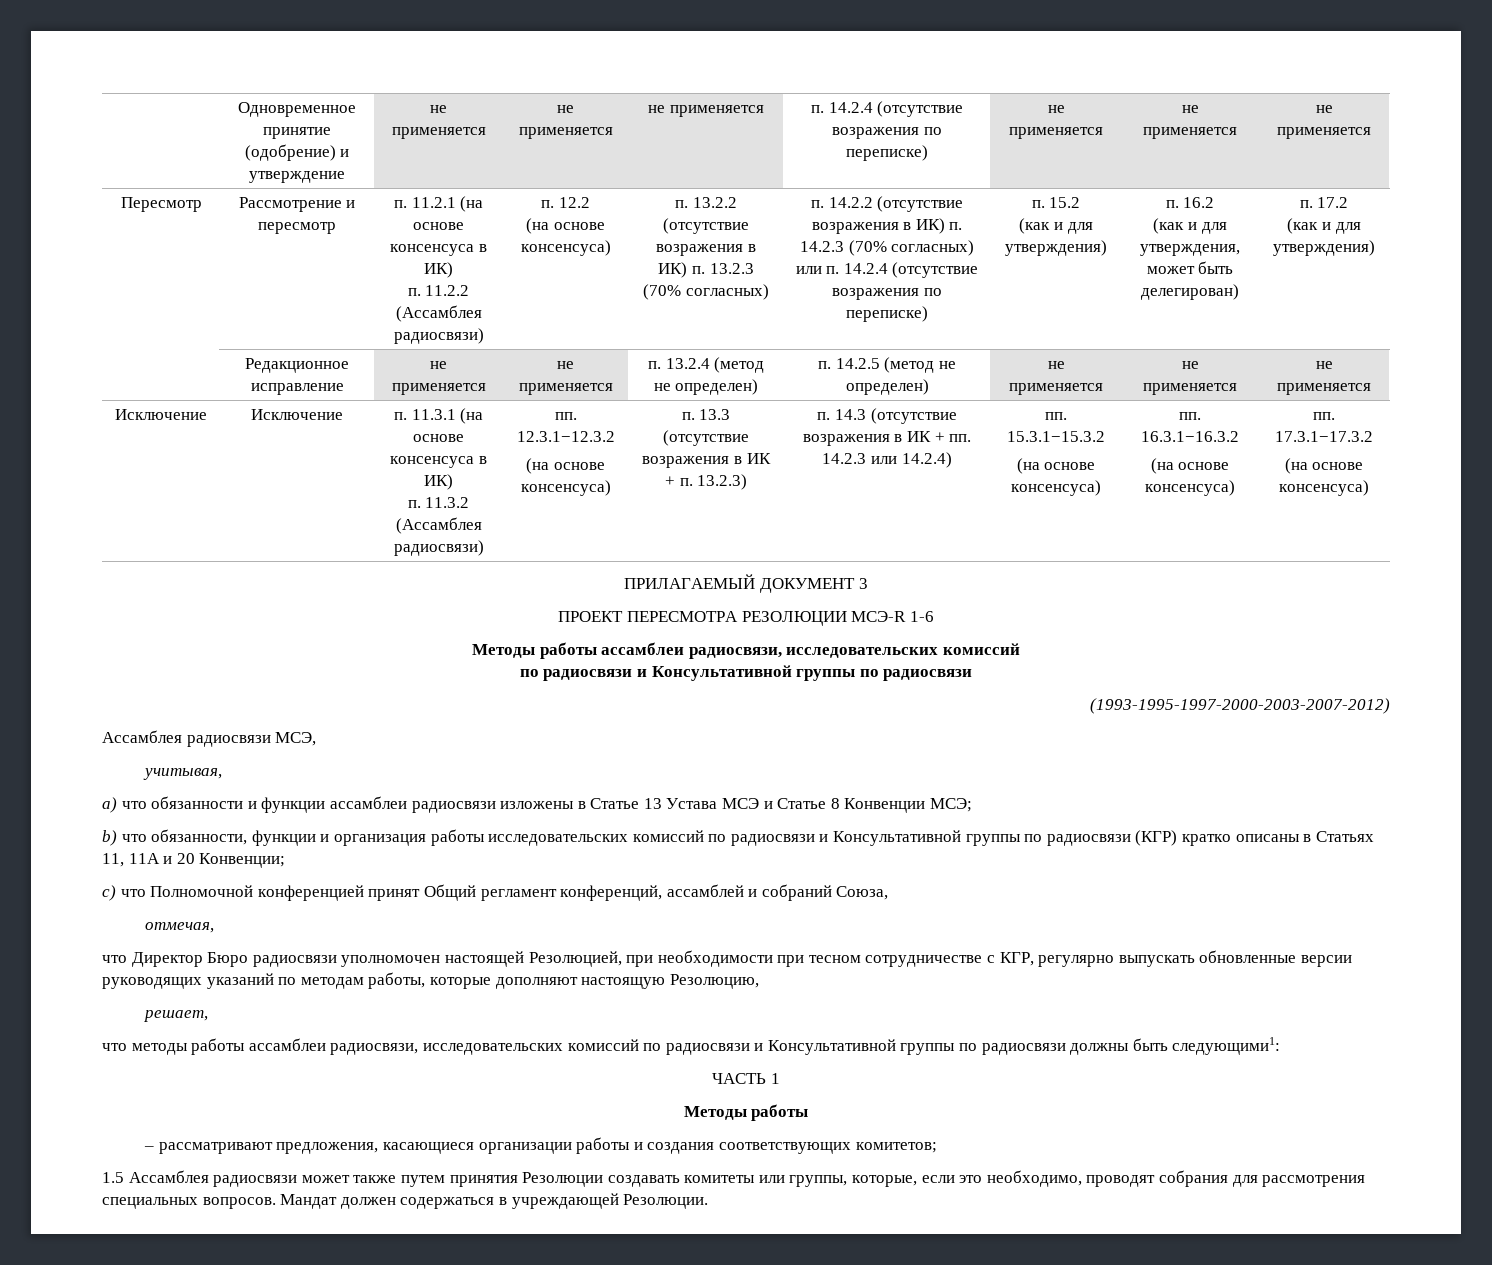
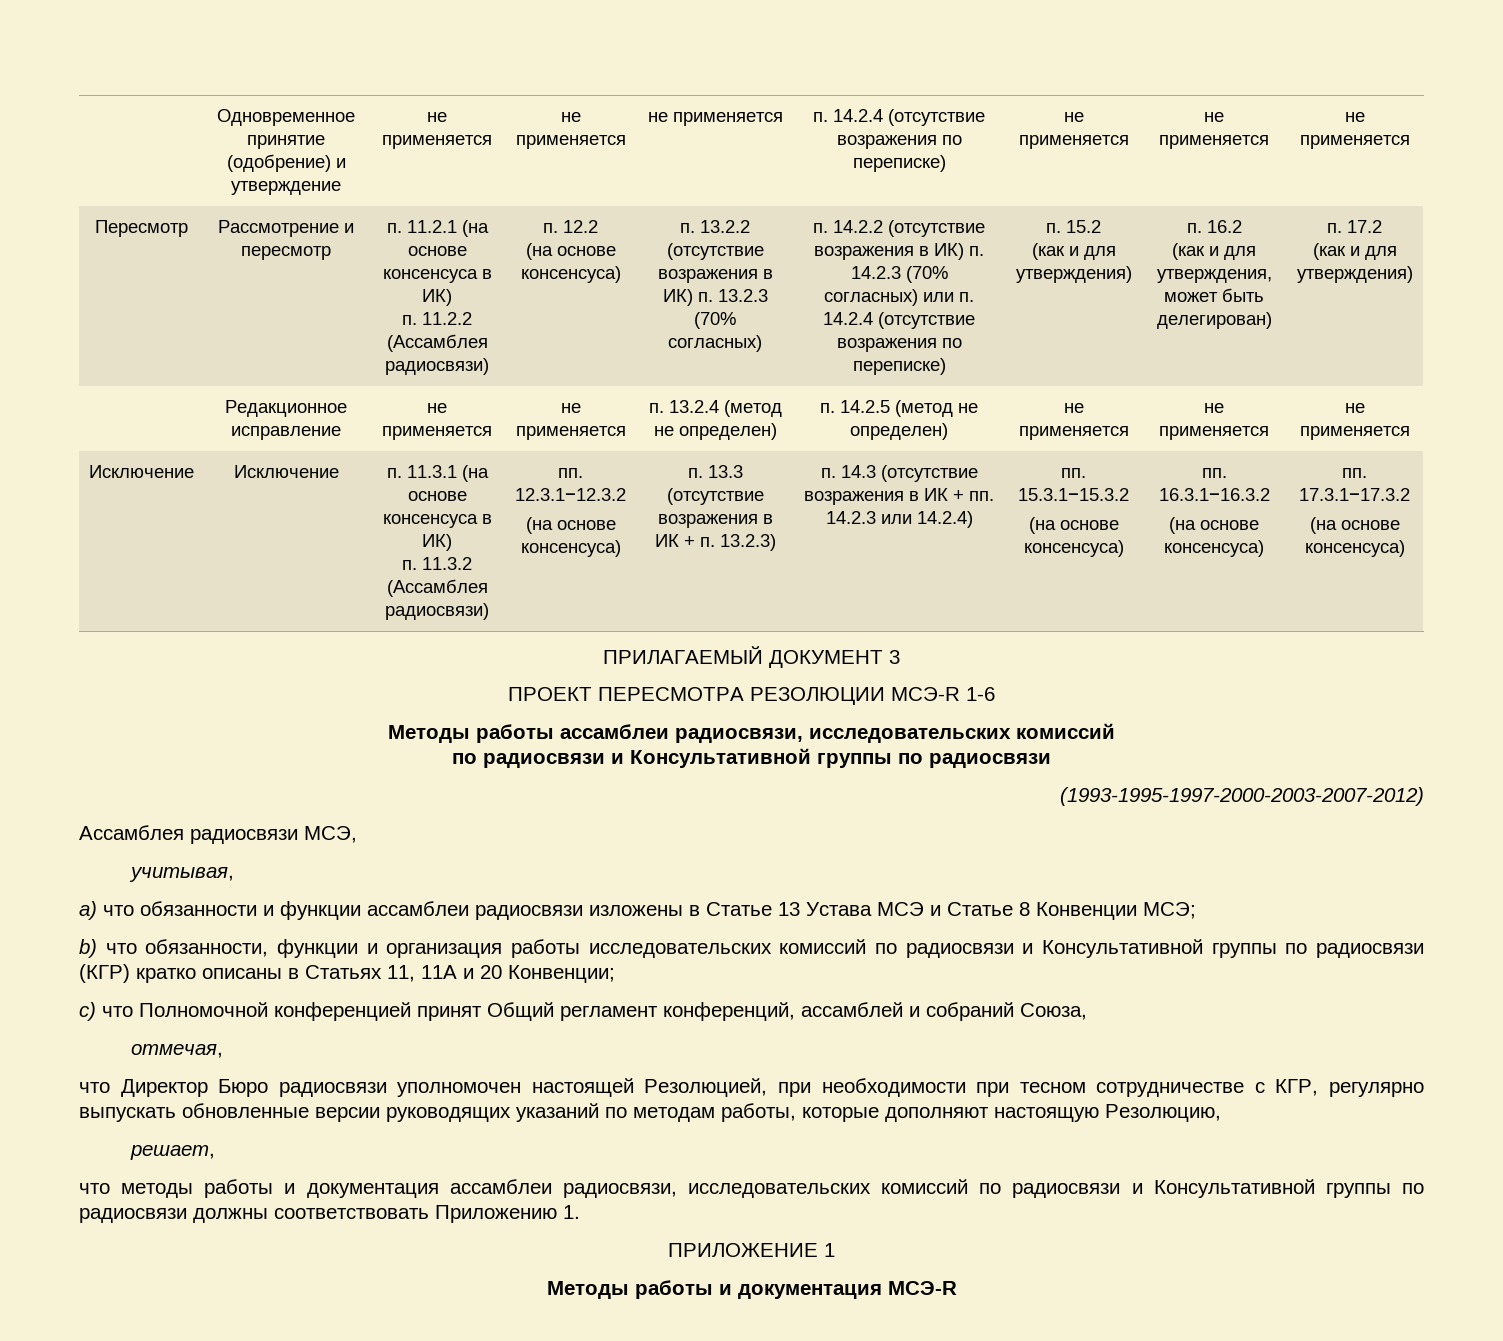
(246, 1046) none -> [284,1183,439,1198] и документация
[1132,1037,1281,1055] [712,1073,767,1084] быть следующими1: // ЧАСТЬ -> [274,1205,580,1223] [668,1243,818,1257] соответствовать Приложению 1. // ПРИЛОЖЕНИЕ
[144,1137,937,1154] [102,1170,1366,1187] [102,1193,709,1209] // – рассматривают предложения, касающиеся организации работы и создания соответствующих комитетов; // 1.5 Ассамблея радиосвязи может также путем принятия Резолюции создавать комитеты или группы, которые, если это необходимо, проводят собрания для рассмотрения специальных вопросов. Мандат должен содержаться в учреждающей Резолюции. -> [718,1281,957,1299] и документация МСЭ-R

